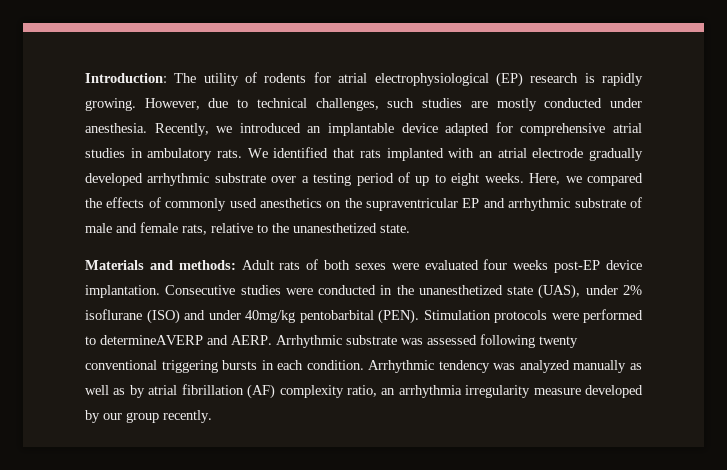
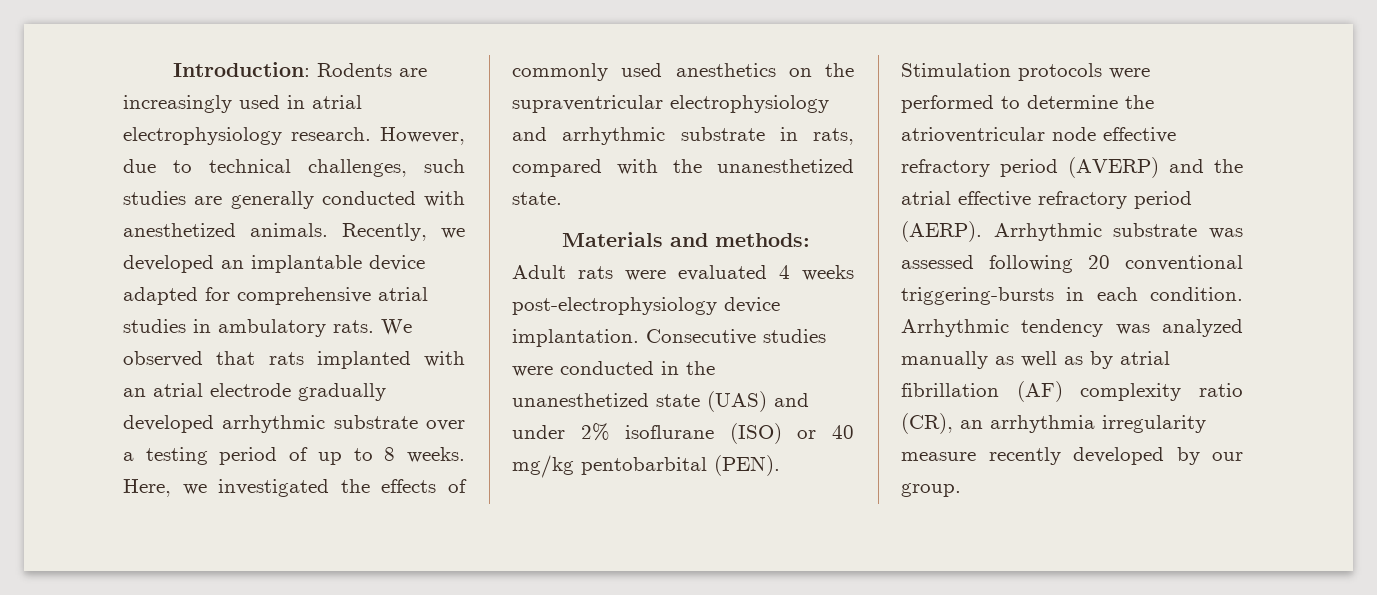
[174,72,644,87] [85,98,136,111] The utility of rodents for atrial electrophysiological (EP) research is rapidly growing. -> [316,63,427,77] [123,95,362,113] [123,127,371,145] Rodents are increasingly used in atrial electrophysiology research.
[496,98,643,111] [85,123,147,133] mostly conducted under anesthesia. -> [230,191,465,209] [123,223,328,237] generally conducted with anesthetized animals.
[239,123,301,133] introduced -> [123,255,214,273] developed
[273,147,329,158] identified -> [123,351,203,367] observed
[451,173,480,186] eight -> [384,447,396,461] 8
[587,173,644,186] compared -> [218,479,330,497] investigated
[462,198,480,208] EP -> [670,95,829,113] electrophysiology
[629,197,642,208] [85,222,268,235] of male and female rats, relative to -> [779,127,854,145] [512,159,658,177] in rats, compared with
[306,259,601,273] of both sexes were evaluated four weeks post-EP -> [625,265,854,281] [512,297,717,315] were evaluated 4 weeks post-electrophysiology
[538,284,581,299] (UAS), -> [707,391,809,412] (UAS) and
[184,310,295,323] and under 40mg/kg -> [797,425,854,439] [512,455,574,478] or 40 mg/kg
[100,335,272,345] determineAVERP and AERP. -> [1027,95,1154,109] [901,127,1176,143] [901,157,1243,178] [901,191,1192,209] [901,221,982,242] determine the atrioventricular node effective refractory period (AVERP) and the atrial effective refractory period (AERP).
[539,336,578,348] [85,360,258,373] twenty conventional triggering bursts -> [1088,255,1243,271] [901,287,1054,305] 20 conventional triggering-bursts
[346,385,377,397] ratio, -> [1199,383,1243,397] [901,413,953,434] ratio (CR),
(581, 391) none -> [988,447,1061,465] recently
[126,410,212,423] group recently. -> [901,483,961,497] group.

